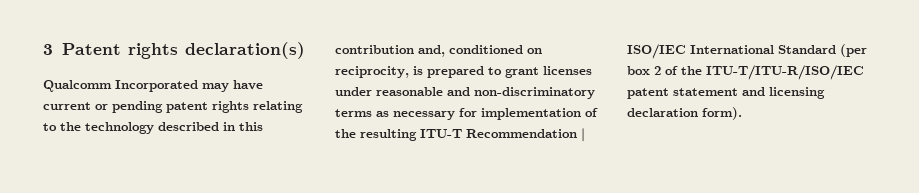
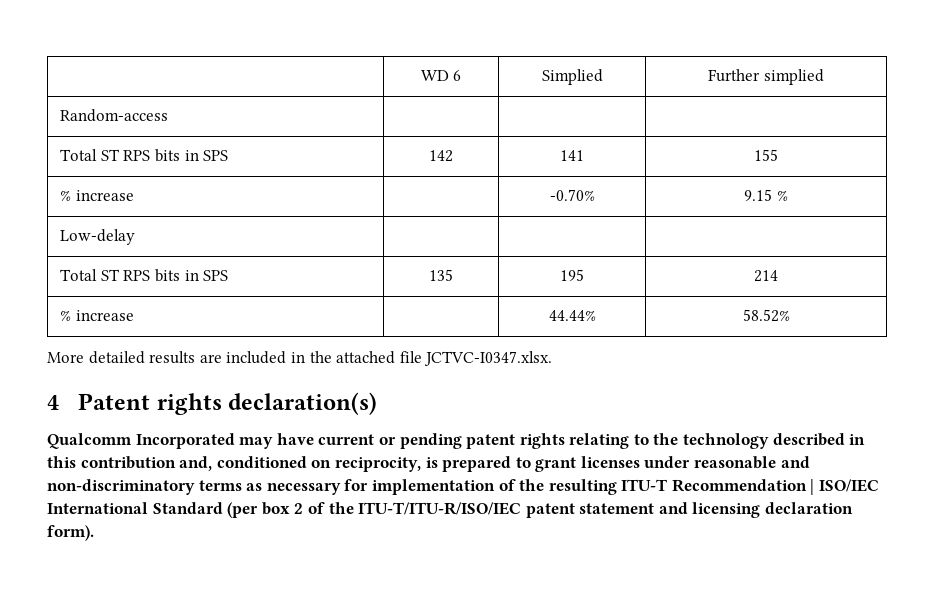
[43,44,53,55] 3 -> [420,70,462,81] [541,69,603,85] [708,69,824,85] [60,109,169,122] [60,149,229,162] [429,150,453,162] [560,150,584,161] [754,149,778,161] [60,190,134,201] [549,189,595,201] [744,189,788,201] [60,229,136,245] [60,269,229,282] [429,269,453,281] [560,269,584,281] [754,270,778,282] [60,310,134,321] [548,310,596,321] [742,309,790,322] [47,351,553,366] [47,395,59,410] | WD 6 | Simplied | Further simplied // Random-access | | | // Total ST RPS bits in SPS | 142 | 141 | 155 // % increase | | -0.70% | 9.15 % // Low-delay | | | // Total ST RPS bits in SPS | 135 | 195 | 214 // % increase | | 44.44% | 58.52% // More detailed results are included in the attached file JCTVC-I0347.xlsx. // 4

